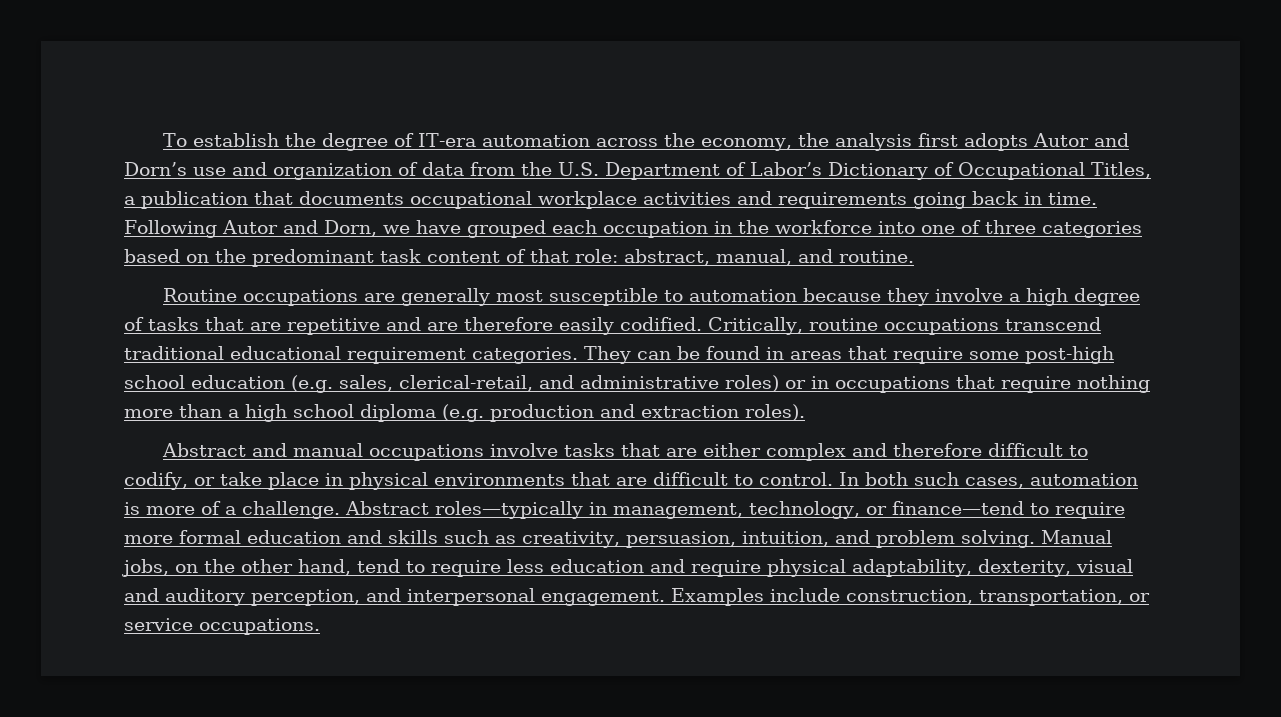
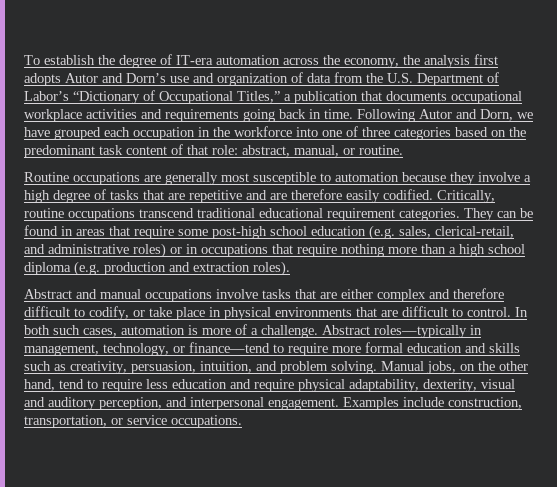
[827,162,928,180] Dictionary -> [73,91,140,104] “Dictionary
[1090,162,1151,179] Titles, -> [237,91,280,103] Titles,”
[798,249,833,263] and -> [343,148,355,155] or

